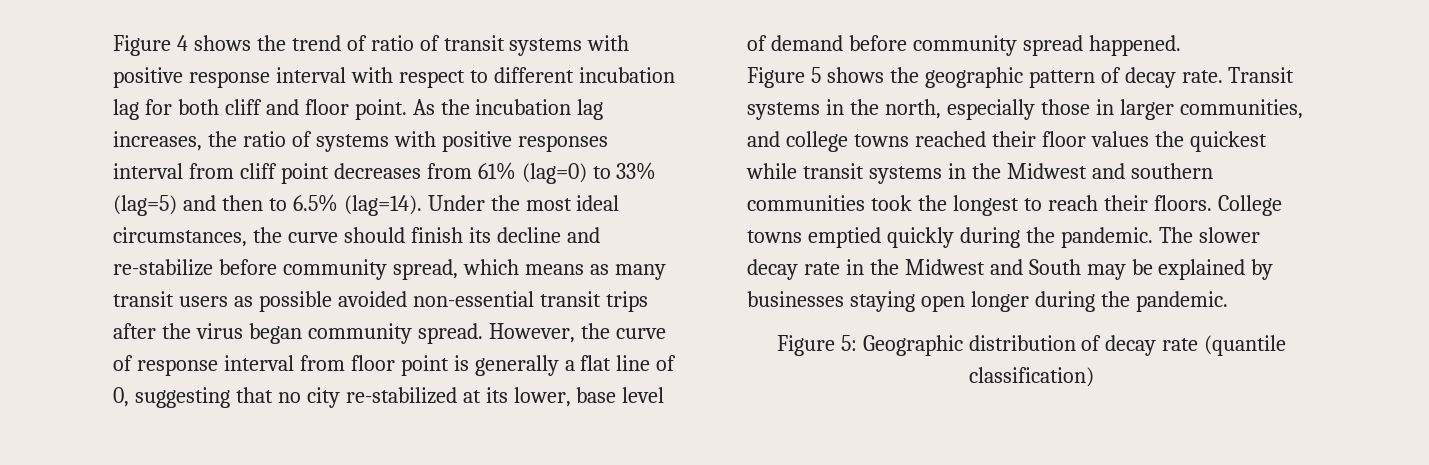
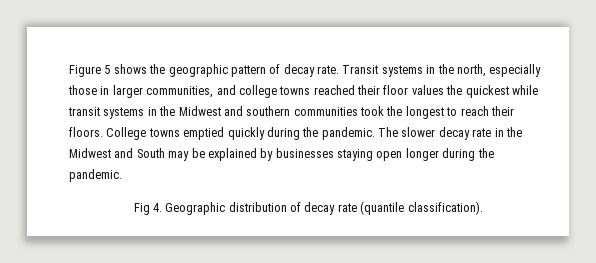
[113,35,630,56] [113,67,675,88] [113,99,604,120] [113,131,608,152] [113,162,657,184] [113,194,620,216] [113,227,600,247] [113,259,666,280] [113,291,648,312] [113,323,666,344] [113,355,677,376] [113,387,665,408] [747,35,1181,56] [747,67,805,88] Figure 4 shows the trend of ratio of transit systems with positive response interval with respect to different incubation lag for both cliff and floor point. As the incubation lag increases, the ratio of systems with positive responses interval from cliff point decreases from 61% (lag=0) to 33% (lag=5) and then to 6.5% (lag=14). Under the most ideal circumstances, the curve should finish its decline and re-stabilize before community spread, which means as many transit users as possible avoided non-essential transit trips after the virus began community spread. However, the curve of response interval from floor point is generally a flat line of 0, suggesting that no city re-stabilized at its lower, base level of demand before community spread happened. // Figure -> [69,65,101,77] Figure
[776,335,857,356] Figure 5: -> [133,203,162,215] Fig 4.
[969,367,1094,387] classification) -> [407,201,483,215] classification).

